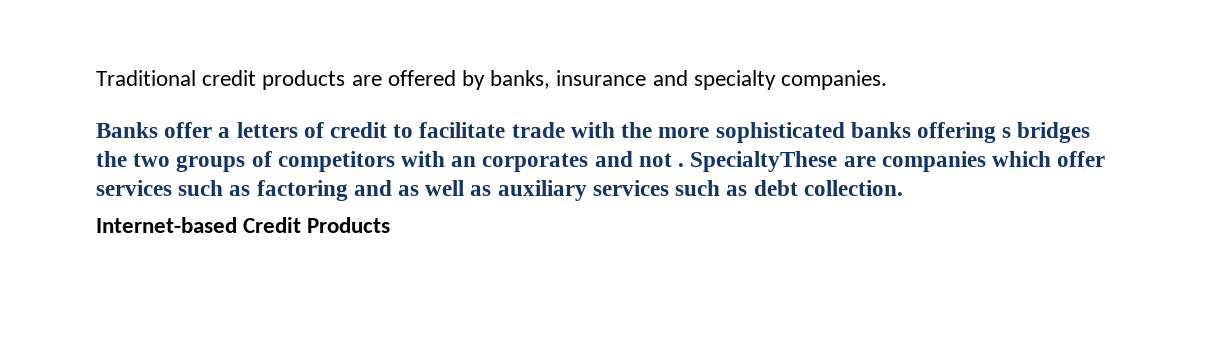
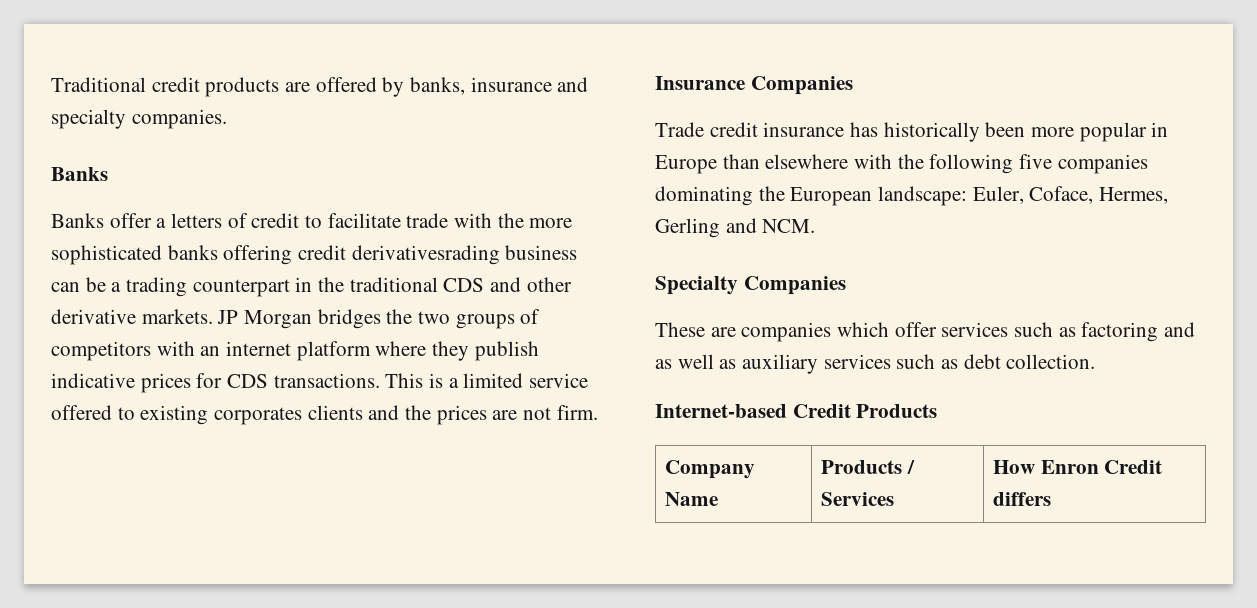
(158, 130) none -> [51,213,104,228] // Banks
[1002,127,1012,138] s -> [298,245,578,265] [51,277,572,297] [51,309,313,329] credit derivativesrading business can be a trading counterpart in the traditional CDS and other derivative markets. JP Morgan
[482,151,838,172] corporates and not . SpecialtyThese -> [226,341,539,361] [51,373,589,393] [51,405,598,425] [655,76,853,95] [655,122,1169,142] [655,154,1148,174] [655,186,1169,206] [655,218,816,238] [655,276,846,295] [655,322,705,337] internet platform where they publish indicative prices for CDS transactions. This is a limited service offered to existing corporates clients and the prices are not firm. // Insurance Companies // Trade credit insurance has historically been more popular in Europe than elsewhere with the following five companies dominating the European landscape: Euler, Coface, Hermes, Gerling and NCM. // Specialty Companies // These
(391, 225) none -> [665,460,756,479] [665,492,719,506] [821,460,915,474] [821,492,895,506] [993,460,1163,474] [993,492,1052,506] // Company Name | Products / Services | How Enron Credit differs

